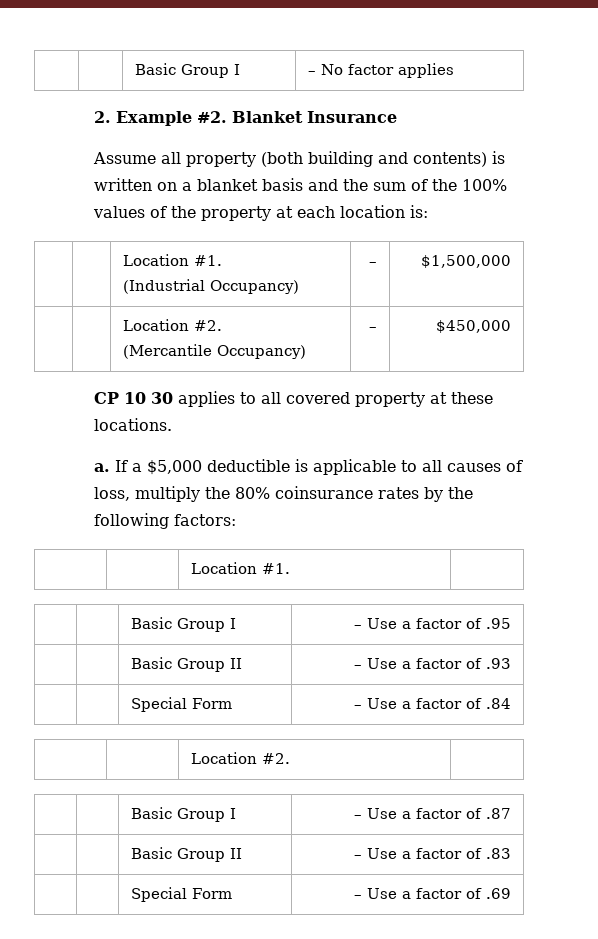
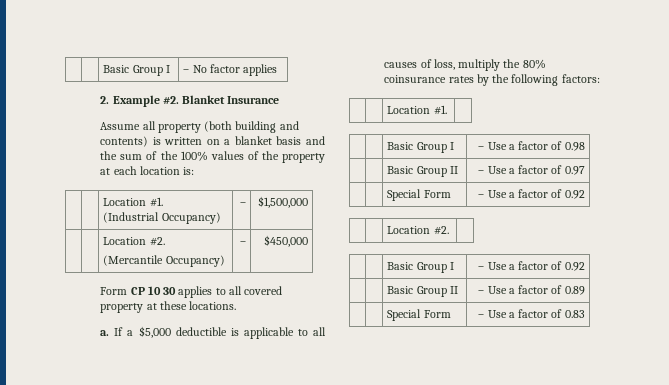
(512, 326) none -> [100,287,128,295] Form
[486,618,512,629] [130,657,242,672] [354,658,512,669] [130,697,232,712] [354,698,512,709] .95 // | | Basic Group II | – Use a factor of .93 // | | Special Form | – Use a factor of .84 -> [564,142,585,151] [387,166,458,177] [478,165,585,175] [387,189,451,201] [478,189,585,199] 0.98 // | | Basic Group II | – Use a factor of 0.97 // | | Special Form | – Use a factor of 0.92
[486,808,512,819] [130,847,242,862] [354,848,512,859] [130,887,232,902] [354,888,512,899] .87 // | | Basic Group II | – Use a factor of .83 // | | Special Form | – Use a factor of .69 -> [564,262,585,271] [387,286,458,297] [478,285,585,295] [387,309,451,321] [478,309,585,318] 0.92 // | | Basic Group II | – Use a factor of 0.89 // | | Special Form | – Use a factor of 0.83

